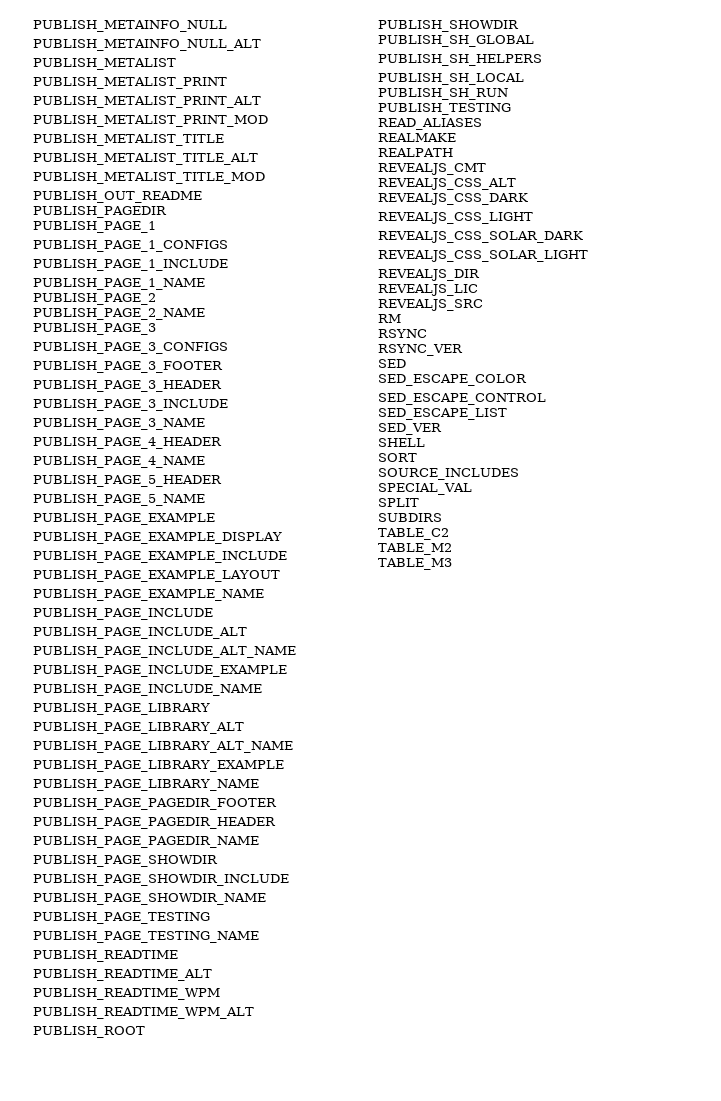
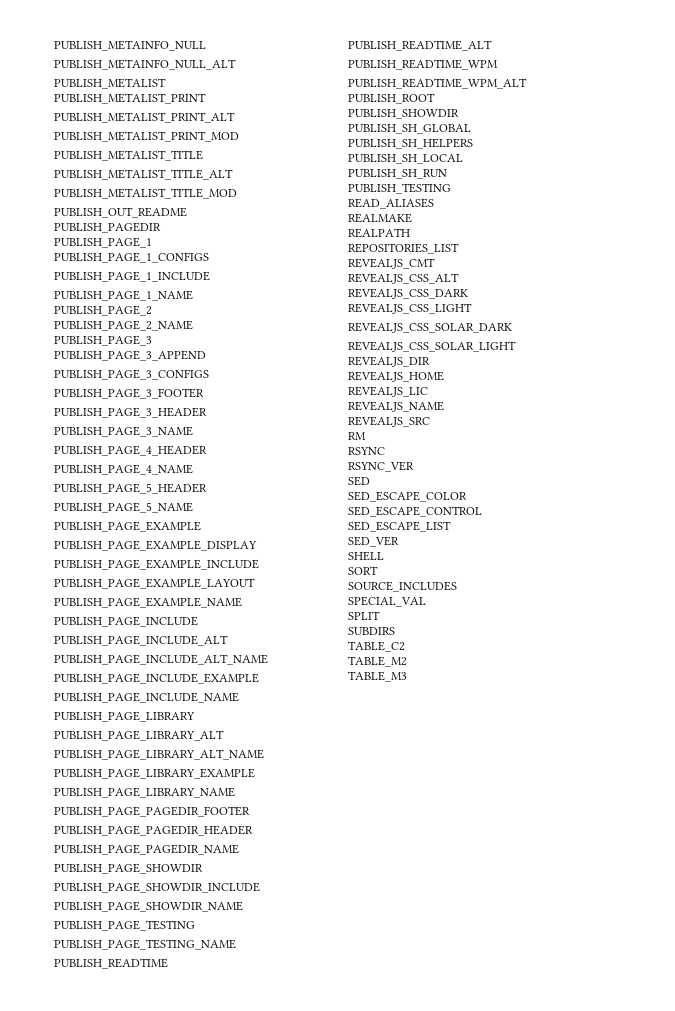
(156, 329) none -> [54,350,206,361] // PUBLISH_PAGE_3_APPEND
[33,399,228,411] // PUBLISH_PAGE_3_INCLUDE -> (207, 412) none
(453, 152) none -> [348,243,459,254] // REPOSITORIES_LIST
(480, 275) none -> [348,371,444,382] // REVEALJS_HOME
(478, 290) none -> [348,401,444,412] // REVEALJS_NAME

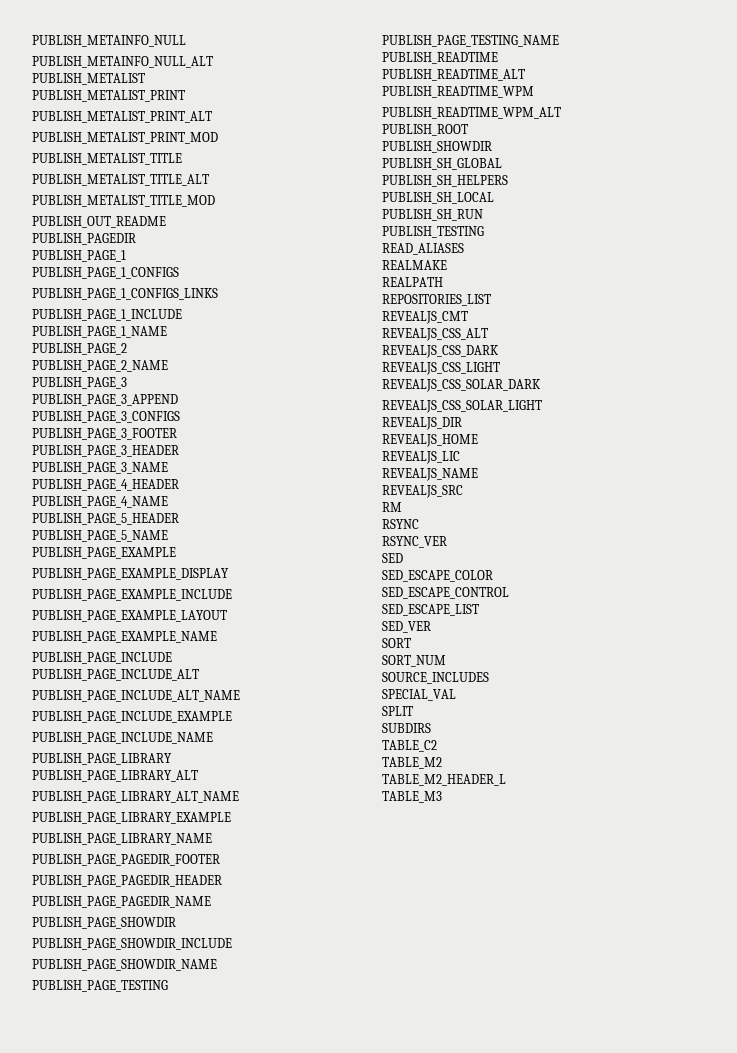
(209, 257) none -> [32,288,218,300] // PUBLISH_PAGE_1_CONFIGS_LINKS
[348,551,384,561] [348,566,378,575] SHELL // SORT -> [382,638,411,648] [382,655,446,667] SORT // SORT_NUM
(407, 661) none -> [382,774,506,786] // TABLE_M2_HEADER_L

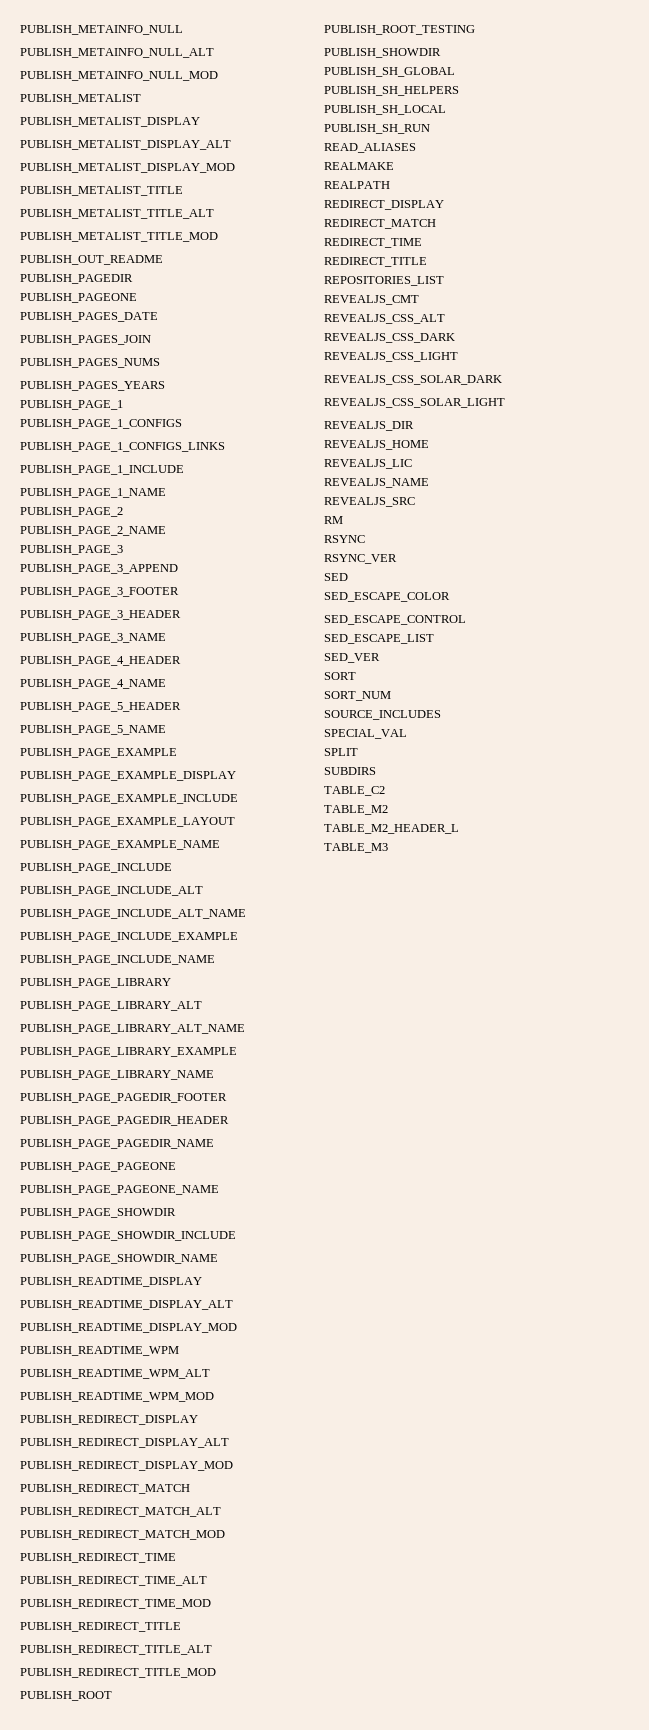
(213, 62) none -> [20,71,218,81] // PUBLISH_METAINFO_NULL_MOD
[32,90,185,102] [32,111,212,123] [32,132,218,144] PUBLISH_METALIST_PRINT // PUBLISH_METALIST_PRINT_ALT // PUBLISH_METALIST_PRINT_MOD -> [20,117,200,127] [20,140,231,150] [20,163,235,173] PUBLISH_METALIST_DISPLAY // PUBLISH_METALIST_DISPLAY_ALT // PUBLISH_METALIST_DISPLAY_MOD
(136, 239) none -> [20,293,137,303] [20,312,158,322] [20,335,151,345] [20,358,160,368] [20,381,165,391] // PUBLISH_PAGEONE // PUBLISH_PAGES_DATE // PUBLISH_PAGES_JOIN // PUBLISH_PAGES_NUMS // PUBLISH_PAGES_YEARS
[32,411,180,423] // PUBLISH_PAGE_3_CONFIGS -> (178, 569) none
(211, 902) none -> [20,1162,176,1172] [20,1185,219,1195] // PUBLISH_PAGE_PAGEONE // PUBLISH_PAGE_PAGEONE_NAME
[32,980,168,992] [382,35,559,47] [382,52,498,64] [382,69,525,81] [382,86,534,98] [382,107,561,119] PUBLISH_PAGE_TESTING // PUBLISH_PAGE_TESTING_NAME // PUBLISH_READTIME // PUBLISH_READTIME_ALT // PUBLISH_READTIME_WPM // PUBLISH_READTIME_WPM_ALT -> [20,1277,202,1287] [20,1300,233,1310] [20,1323,237,1333] [20,1346,179,1356] [20,1369,210,1379] [20,1392,214,1402] [20,1415,198,1425] [20,1438,229,1448] [20,1461,233,1471] [20,1484,190,1494] [20,1507,221,1517] [20,1530,225,1540] [20,1553,176,1563] [20,1576,207,1586] [20,1599,211,1609] [20,1622,181,1632] [20,1645,212,1655] [20,1668,216,1678] PUBLISH_READTIME_DISPLAY // PUBLISH_READTIME_DISPLAY_ALT // PUBLISH_READTIME_DISPLAY_MOD // PUBLISH_READTIME_WPM // PUBLISH_READTIME_WPM_ALT // PUBLISH_READTIME_WPM_MOD // PUBLISH_REDIRECT_DISPLAY // PUBLISH_REDIRECT_DISPLAY_ALT // PUBLISH_REDIRECT_DISPLAY_MOD // PUBLISH_REDIRECT_MATCH // PUBLISH_REDIRECT_MATCH_ALT // PUBLISH_REDIRECT_MATCH_MOD // PUBLISH_REDIRECT_TIME // PUBLISH_REDIRECT_TIME_ALT // PUBLISH_REDIRECT_TIME_MOD // PUBLISH_REDIRECT_TITLE // PUBLISH_REDIRECT_TITLE_ALT // PUBLISH_REDIRECT_TITLE_MOD
(468, 130) none -> [324,25,475,35] // PUBLISH_ROOT_TESTING
[382,226,484,238] // PUBLISH_TESTING -> (430, 129) none
(443, 282) none -> [324,200,444,210] [324,219,436,229] [324,238,422,248] [324,257,427,267] // REDIRECT_DISPLAY // REDIRECT_MATCH // REDIRECT_TIME // REDIRECT_TITLE

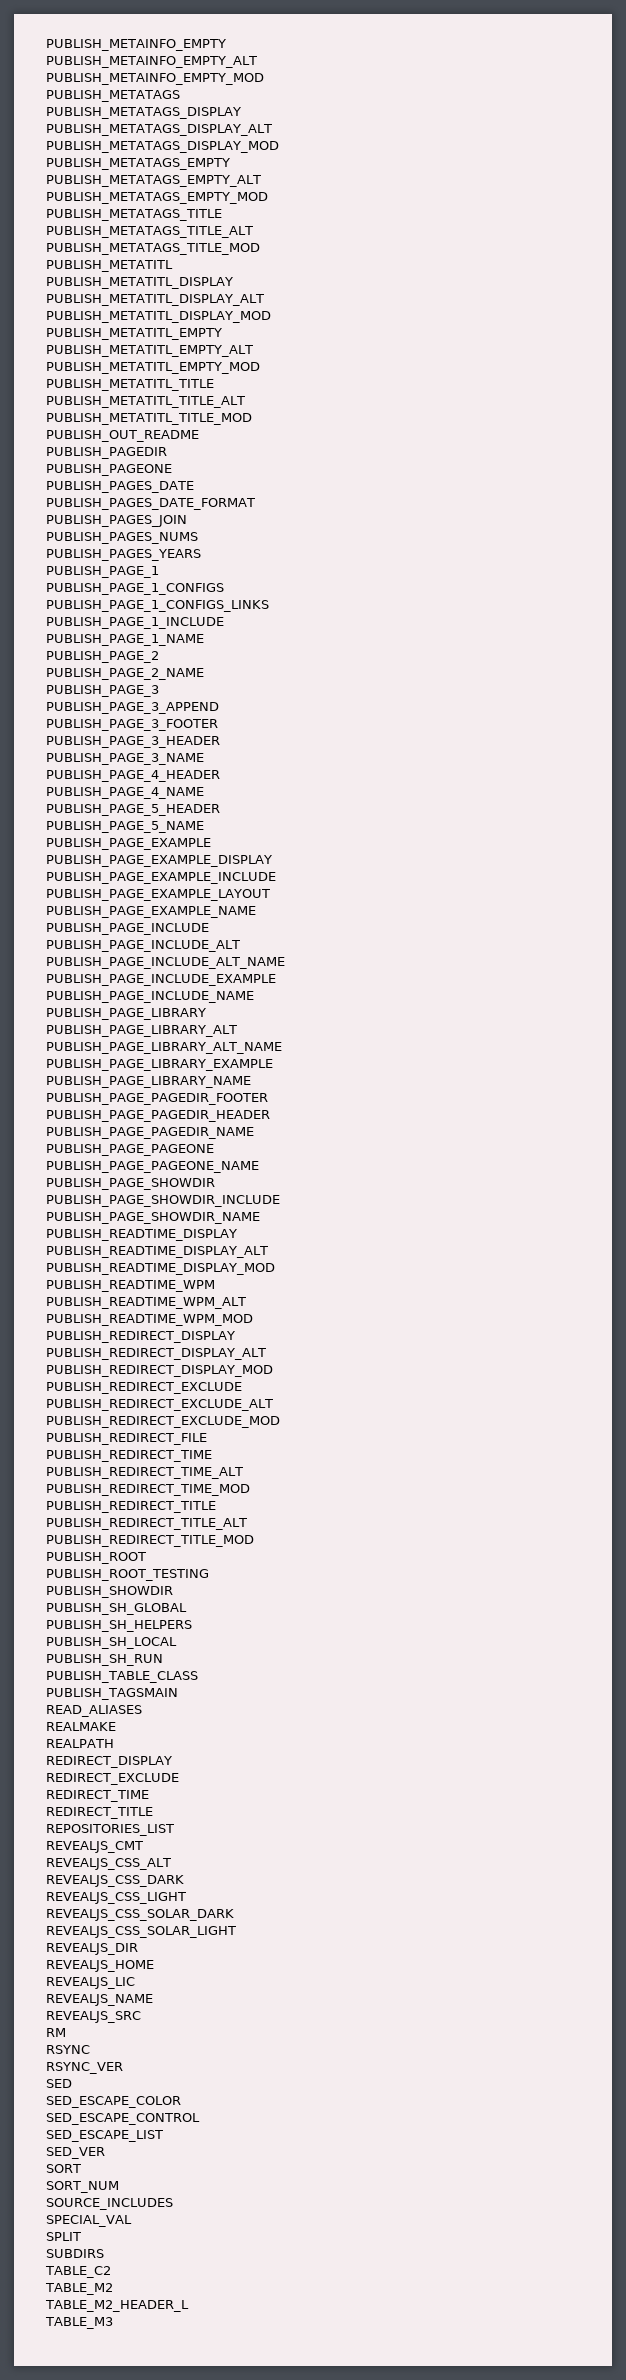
[20,25,183,35] [20,48,214,58] [20,71,218,81] [20,94,141,104] [20,117,200,127] [20,140,231,150] [20,163,235,173] [20,186,183,196] [20,209,214,219] [20,232,218,242] PUBLISH_METAINFO_NULL // PUBLISH_METAINFO_NULL_ALT // PUBLISH_METAINFO_NULL_MOD // PUBLISH_METALIST // PUBLISH_METALIST_DISPLAY // PUBLISH_METALIST_DISPLAY_ALT // PUBLISH_METALIST_DISPLAY_MOD // PUBLISH_METALIST_TITLE // PUBLISH_METALIST_TITLE_ALT // PUBLISH_METALIST_TITLE_MOD -> [46,39,226,51] [46,56,257,68] [46,73,264,85] [46,90,180,102] [46,107,241,119] [46,124,272,136] [46,141,279,153] [46,158,230,170] [46,175,261,187] [46,192,268,204] [46,209,222,221] [46,226,253,238] [46,243,260,255] [46,260,173,272] [46,277,233,289] [46,294,264,306] [46,311,271,323] [46,328,222,340] [46,345,253,357] [46,362,260,374] [46,379,214,391] [46,396,245,408] [46,413,252,425] PUBLISH_METAINFO_EMPTY // PUBLISH_METAINFO_EMPTY_ALT // PUBLISH_METAINFO_EMPTY_MOD // PUBLISH_METATAGS // PUBLISH_METATAGS_DISPLAY // PUBLISH_METATAGS_DISPLAY_ALT // PUBLISH_METATAGS_DISPLAY_MOD // PUBLISH_METATAGS_EMPTY // PUBLISH_METATAGS_EMPTY_ALT // PUBLISH_METATAGS_EMPTY_MOD // PUBLISH_METATAGS_TITLE // PUBLISH_METATAGS_TITLE_ALT // PUBLISH_METATAGS_TITLE_MOD // PUBLISH_METATITL // PUBLISH_METATITL_DISPLAY // PUBLISH_METATITL_DISPLAY_ALT // PUBLISH_METATITL_DISPLAY_MOD // PUBLISH_METATITL_EMPTY // PUBLISH_METATITL_EMPTY_ALT // PUBLISH_METATITL_EMPTY_MOD // PUBLISH_METATITL_TITLE // PUBLISH_METATITL_TITLE_ALT // PUBLISH_METATITL_TITLE_MOD
(158, 317) none -> [46,498,255,510] // PUBLISH_PAGES_DATE_FORMAT
[20,1484,190,1494] [20,1507,221,1517] [20,1530,225,1540] PUBLISH_REDIRECT_MATCH // PUBLISH_REDIRECT_MATCH_ALT // PUBLISH_REDIRECT_MATCH_MOD -> [46,1382,242,1394] [46,1399,273,1411] [46,1416,280,1428] [46,1433,207,1445] PUBLISH_REDIRECT_EXCLUDE // PUBLISH_REDIRECT_EXCLUDE_ALT // PUBLISH_REDIRECT_EXCLUDE_MOD // PUBLISH_REDIRECT_FILE
(430, 129) none -> [46,1671,198,1683] [46,1688,178,1700] // PUBLISH_TABLE_CLASS // PUBLISH_TAGSMAIN
[324,219,436,229] REDIRECT_MATCH -> [46,1773,179,1785] REDIRECT_EXCLUDE

